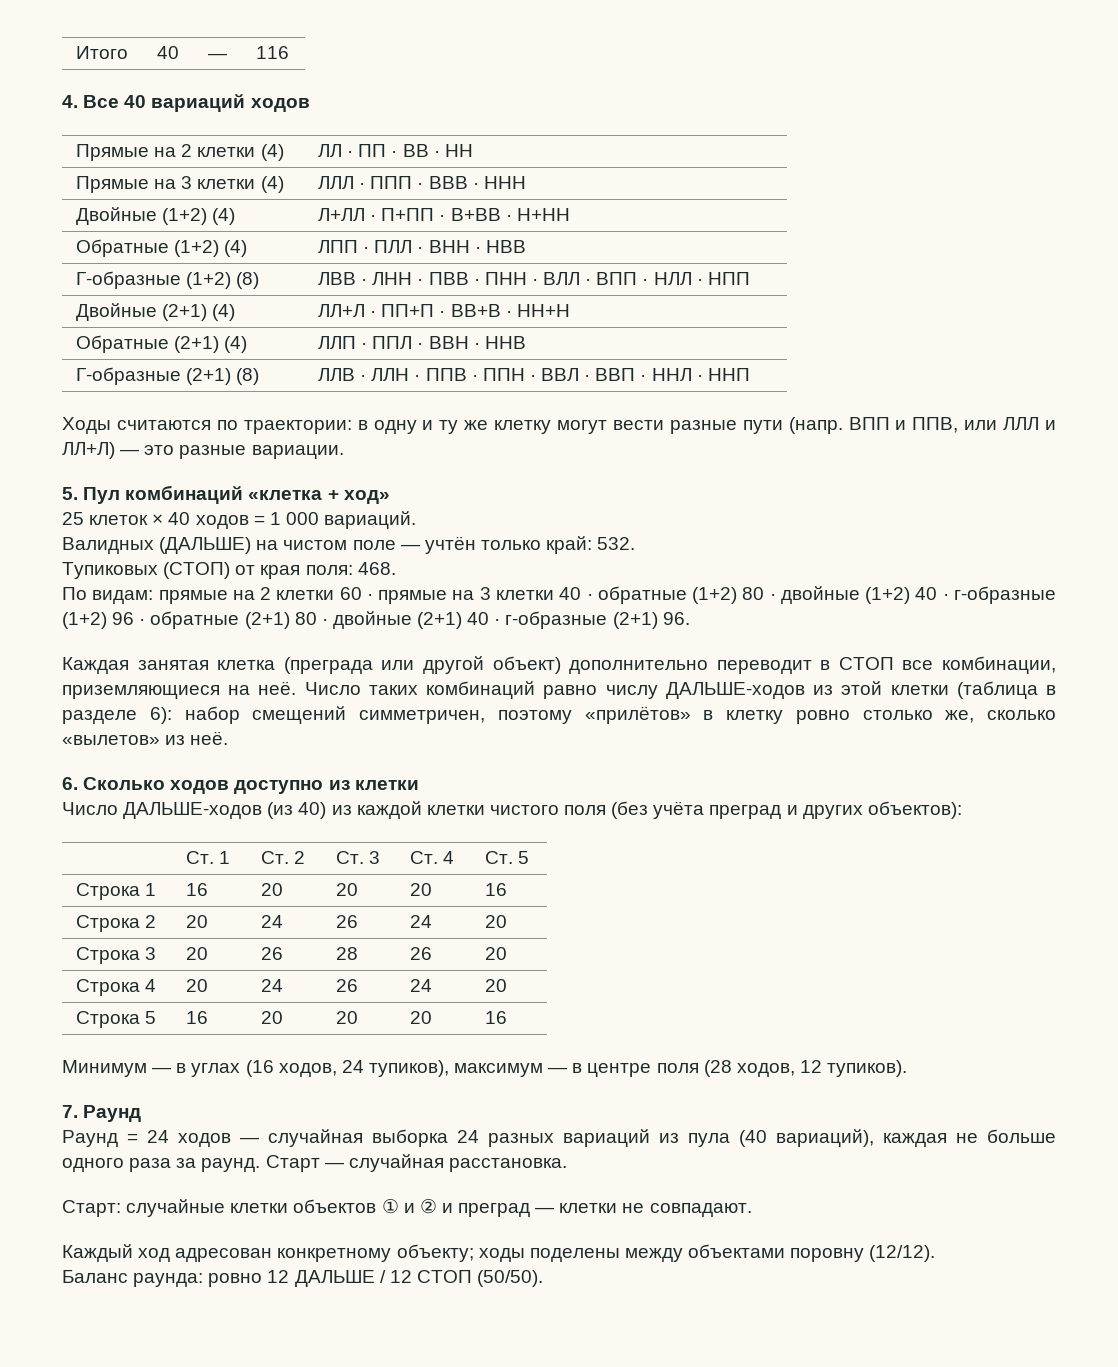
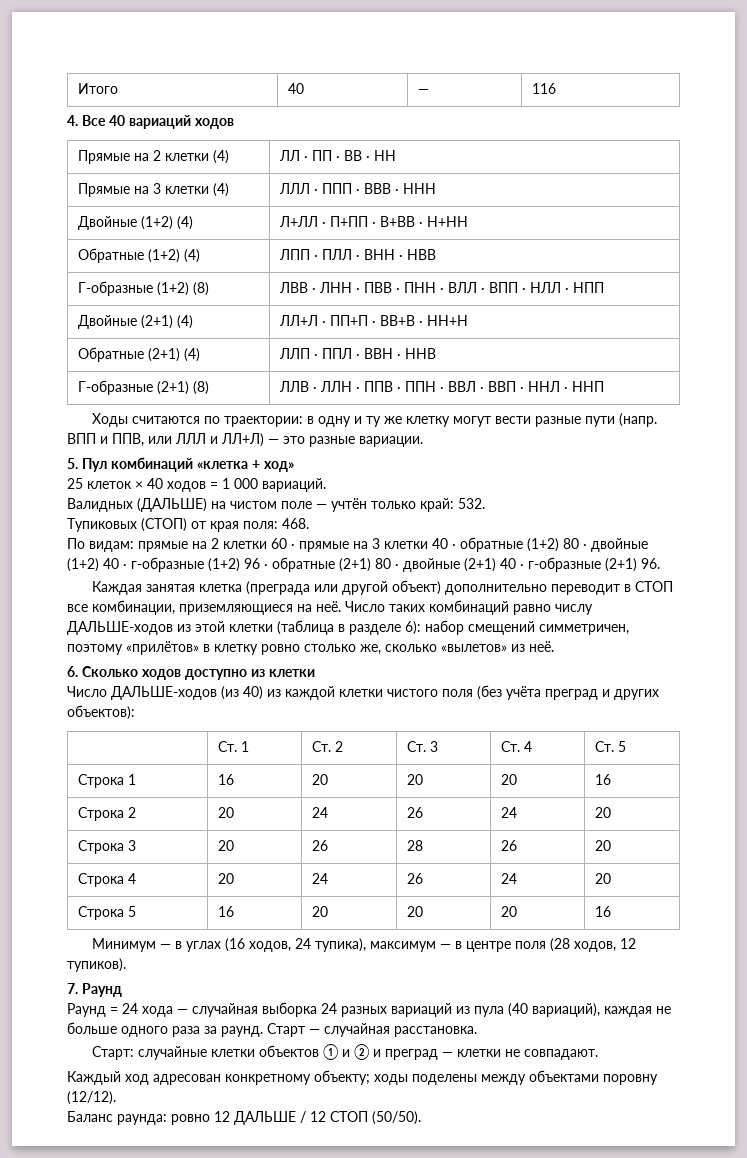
[368,1060,449,1077] тупиков), -> [315,938,367,952] тупика),
[178,1133,231,1147] ходов -> [142,1006,173,1017] хода

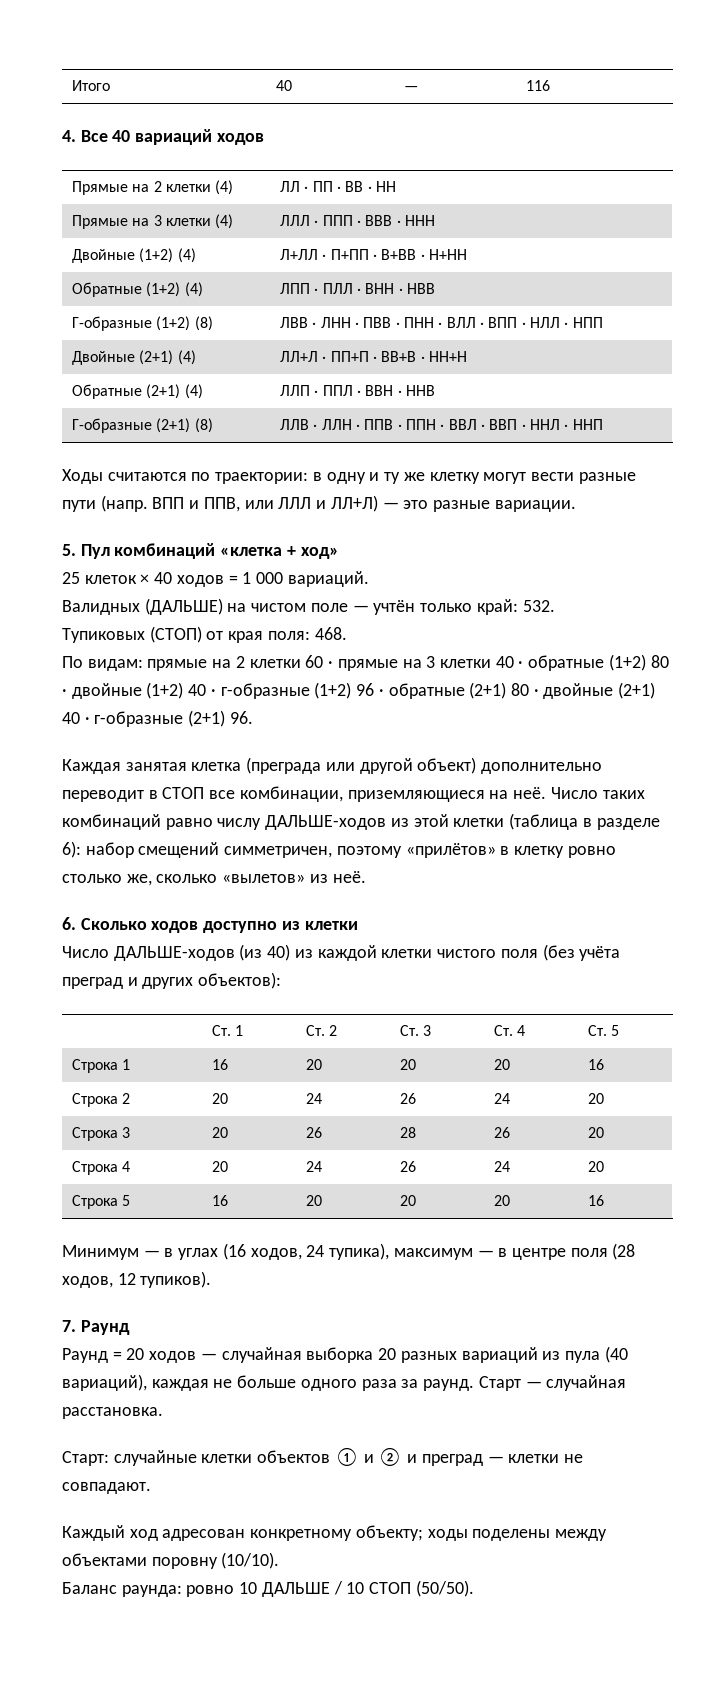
[122,1003,173,1017] 24 хода -> [126,1348,197,1363] 20 ходов
[321,1003,337,1014] 24 -> [378,1348,397,1360] 20
[67,1091,116,1105] (12/12). -> [221,1552,280,1569] (10/10).
[214,1111,230,1122] 12 -> [239,1582,258,1594] 10
[310,1111,326,1122] 12 -> [346,1582,365,1594] 10

